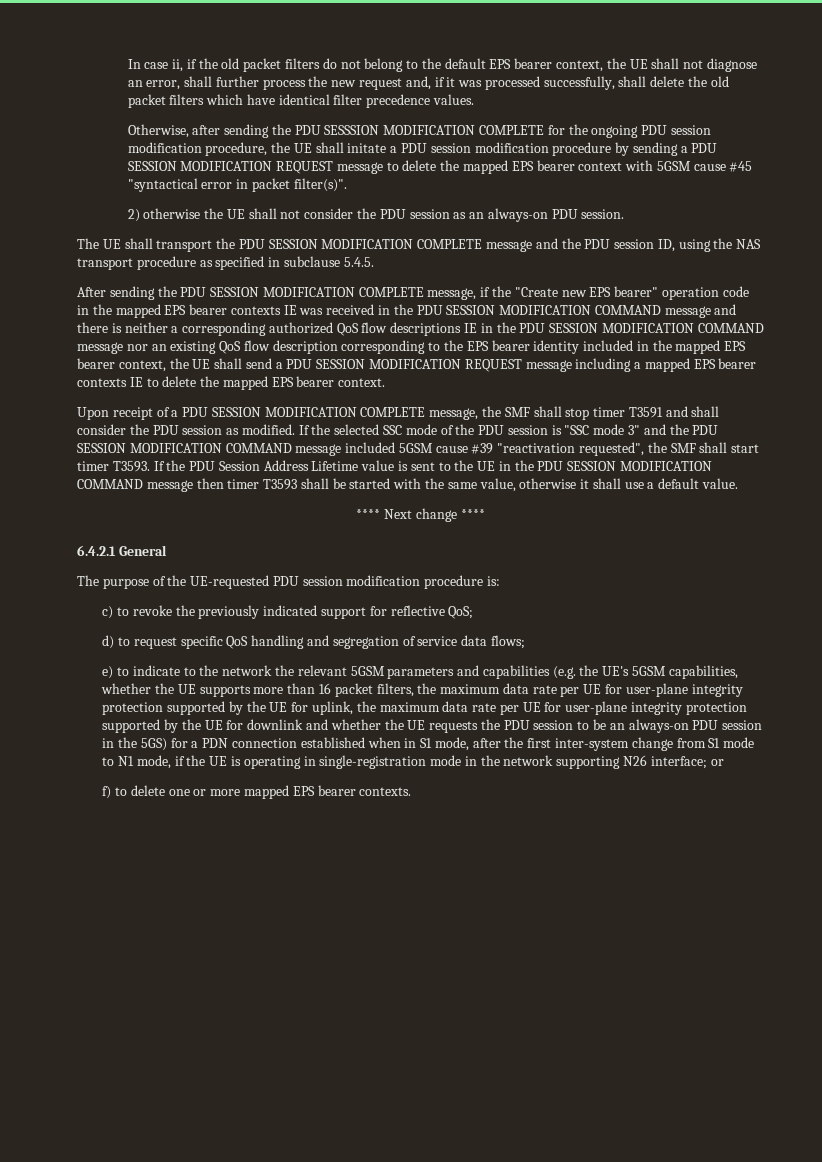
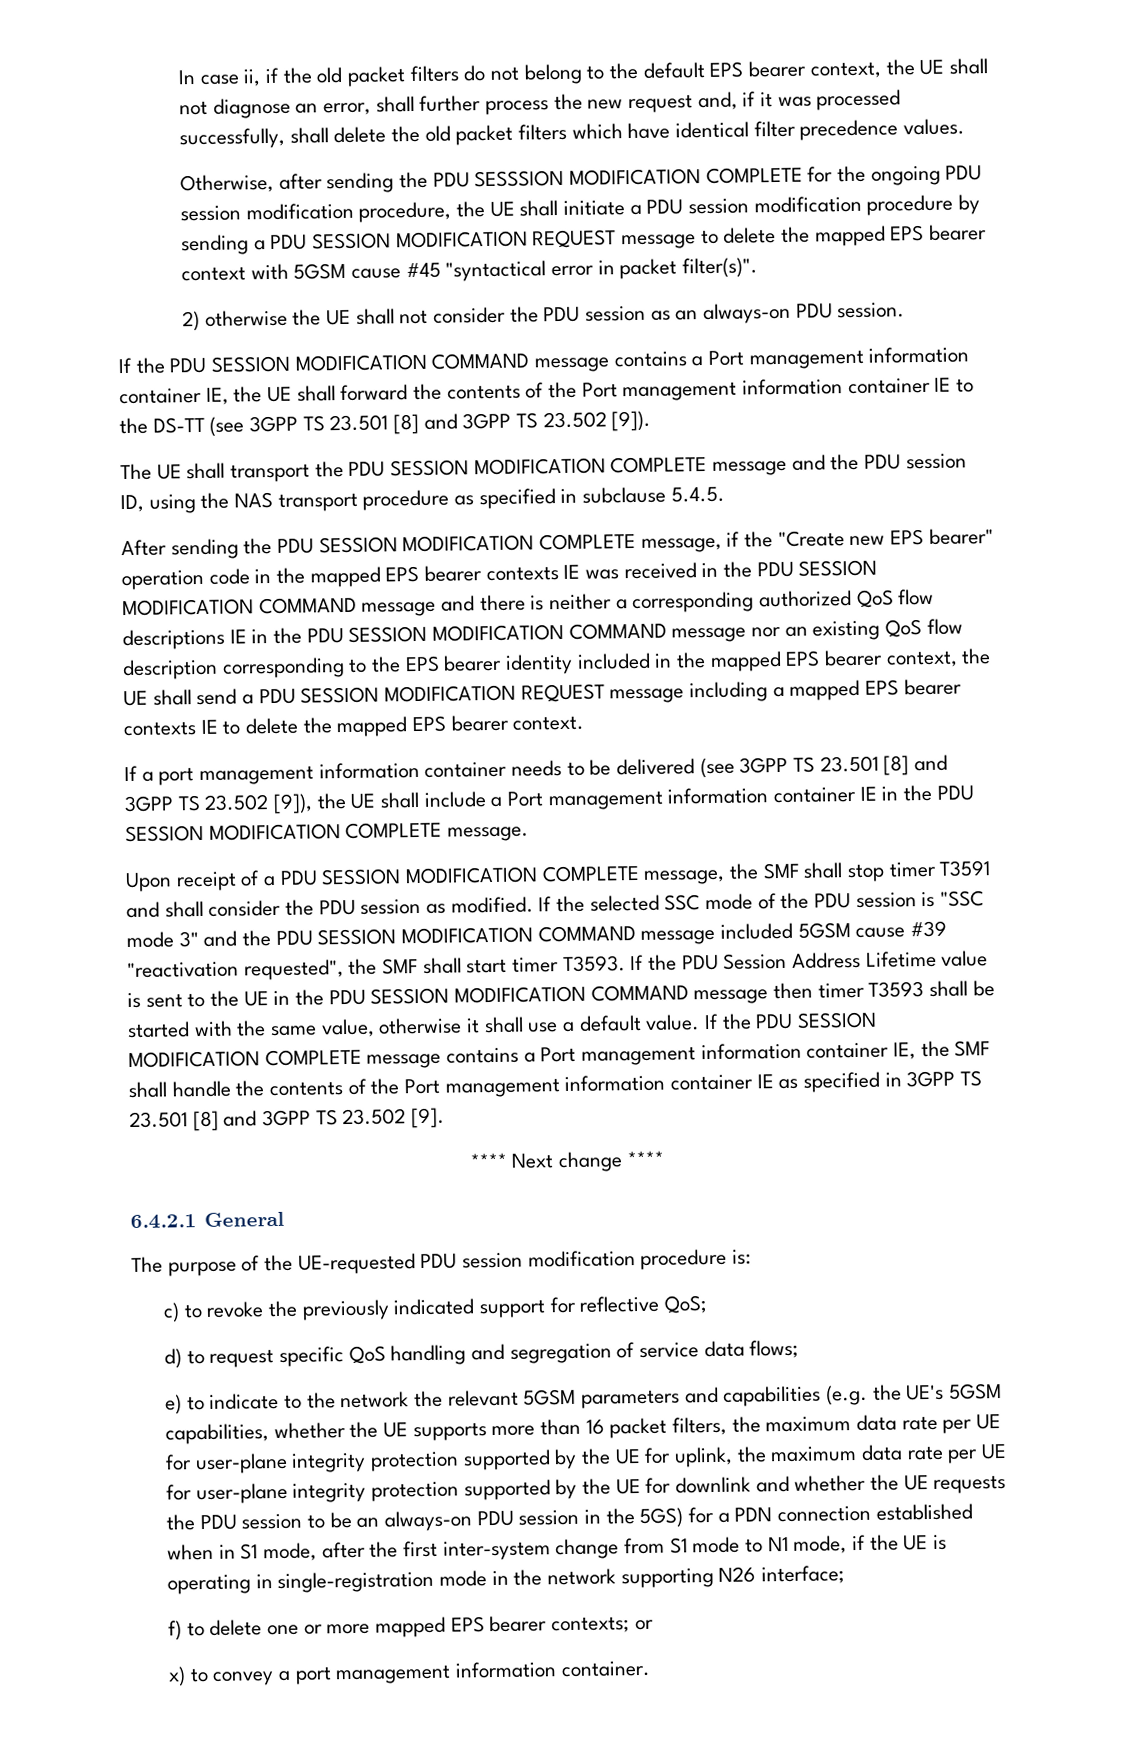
[347,143,387,153] initate -> [563,200,626,216] initiate
(625, 214) none -> [118,346,970,374] [119,377,975,405] [119,410,652,437] // If the PDU SESSION MODIFICATION COMMAND message contains a Port management information container IE, the UE shall forward the contents of the Port management information container IE to the DS-TT (see 3GPP TS 23.501 [8] and 3GPP TS 23.502 [9]).
(386, 382) none -> [124,754,949,786] [124,784,974,814] [125,821,530,843] // If a port management information container needs to be delivered (see 3GPP TS 23.501 [8] and 3GPP TS 23.502 [9]), the UE shall include a Port management information container IE in the PDU SESSION MODIFICATION COMPLETE message.
(739, 483) none -> [704,1011,878,1030] [128,1040,991,1069] [128,1070,983,1099] [129,1107,446,1132] If the PDU SESSION MODIFICATION COMPLETE message contains a Port management information container IE, the SMF shall handle the contents of the Port management information container IE as specified in 3GPP TS 23.501 [8] and 3GPP TS 23.502 [9].
[710,759,724,766] or -> (846, 1575) none
[359,787,412,796] contexts. -> [551,1616,654,1634] [168,1660,650,1687] contexts; or // x) to convey a port management information container.

